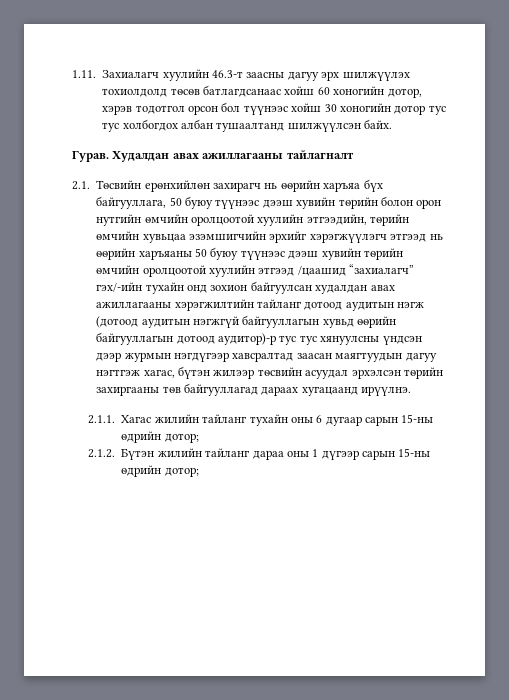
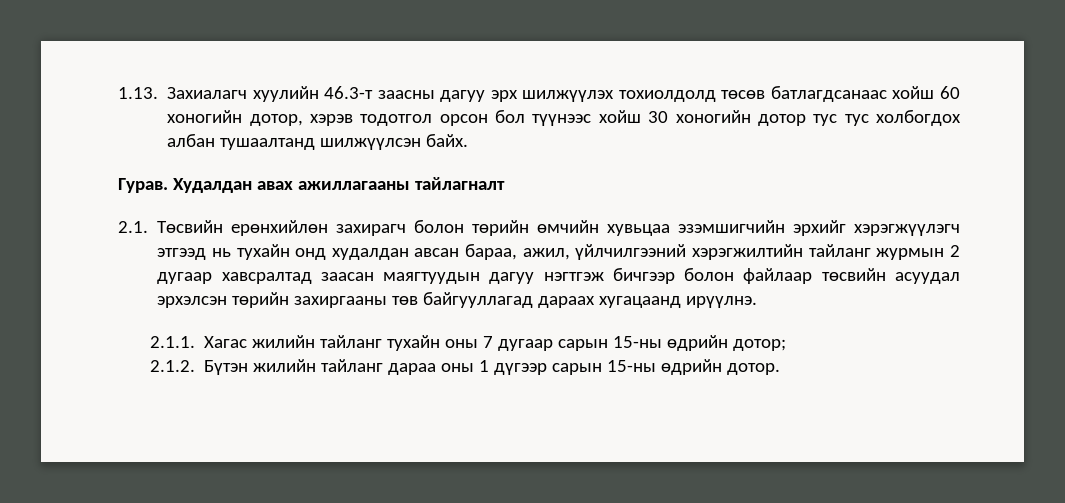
[72,70,96,78] 1.11. -> [118,87,158,99] 1.13.
[264,179,383,192] [96,196,442,209] [96,214,367,226] нь өөрийн харъяа бүх байгууллага, 50 буюу түүнээс дээш хувийн төрийн болон орон нутгийн өмчийн оролцоотой хуулийн этгээдийн, -> [414,220,465,233] болон
[96,247,403,260] [96,264,415,277] [96,281,395,294] [96,299,425,311] [96,315,397,328] [96,332,422,345] [96,352,229,362] өөрийн харъяаны 50 буюу түүнээс дээш хувийн төрийн өмчийн оролцоотой хуулийн этгээд /цаашид “захиалагч” гэх/-ийн тухайн онд зохион байгуулсан худалдан авах ажиллагааны хэрэгжилтийн тайланг дотоод аудитын нэгж (дотоод аудитын нэгжгүй байгууллагын хувьд өөрийн байгууллагын дотоод аудитор)-р тус тус хянуулсны үндсэн дээр журмын нэгдүгээр -> [236,244,960,260] [157,272,213,284] тухайн онд худалдан авсан бараа, ажил, үйлчилгээний хэрэгжилтийн тайланг журмын 2 дугаар
[143,366,255,379] хагас, бүтэн жилээр -> [612,268,813,284] бичгээр болон файлаар
[316,415,323,423] 6 -> [482,336,493,348] 7
[164,467,199,477] дотор; -> [726,363,780,375] дотор.

